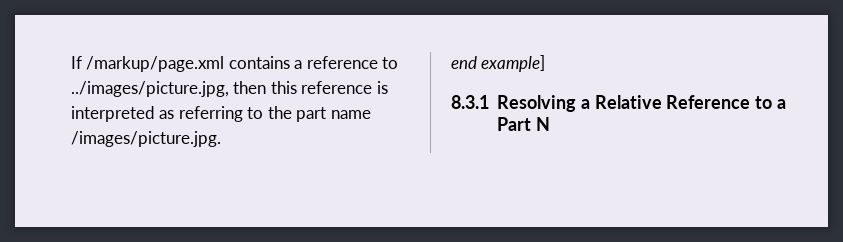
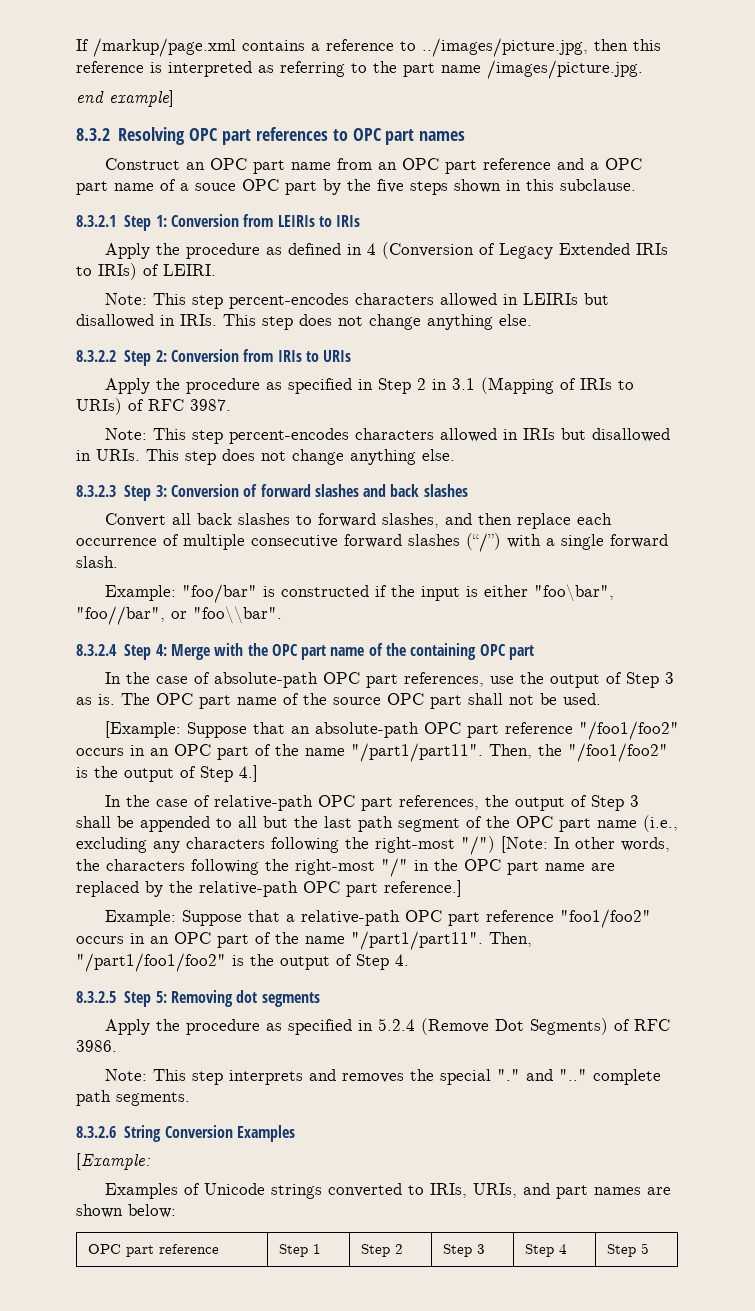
[451,95,786,112] [497,117,550,131] 8.3.1 Resolving a Relative Reference to a Part N -> [76,127,466,145] [104,158,642,174] [76,179,636,195] [76,214,361,231] [104,242,668,259] [76,263,216,280] [104,293,609,309] [76,314,532,330] [76,349,352,366] [104,377,634,394] [76,398,231,415] [104,428,670,444] [76,449,455,465] [76,484,468,501] [104,513,612,529] [76,533,668,552] [76,556,118,568] [104,584,614,603] [76,606,282,625] [76,643,535,660] [104,672,674,688] [76,693,601,709] [104,721,679,740] [76,743,668,762] [76,765,258,782] [104,795,639,811] [76,815,678,832] [76,836,670,855] [76,858,615,877] [76,880,462,897] [104,909,651,928] [76,931,532,950] [76,953,409,972] [76,990,320,1007] [104,1018,670,1035] [76,1040,117,1052] [104,1069,661,1085] [76,1090,190,1106] [76,1125,295,1142] [76,1153,151,1170] [104,1183,671,1199] [76,1204,176,1218] [88,1244,220,1257] [279,1244,322,1257] [361,1244,404,1257] [443,1244,486,1257] [525,1244,568,1257] [607,1243,650,1257] 8.3.2 Resolving OPC part references to OPC part names // Construct an OPC part name from an OPC part reference and a OPC part name of a souce OPC part by the five steps shown in this subclause. // 8.3.2.1 Step 1: Conversion from LEIRIs to IRIs // Apply the procedure as defined in 4 (Conversion of Legacy Extended IRIs to IRIs) of LEIRI. // Note: This step percent-encodes characters allowed in LEIRIs but disallowed in IRIs. This step does not change anything else. // 8.3.2.2 Step 2: Conversion from IRIs to URIs // Apply the procedure as specified in Step 2 in 3.1 (Mapping of IRIs to URIs) of RFC 3987. // Note: This step percent-encodes characters allowed in IRIs but disallowed in URIs. This step does not change anything else. // 8.3.2.3 Step 3: Conversion of forward slashes and back slashes // Convert all back slashes to forward slashes, and then replace each occurrence of multiple consecutive forward slashes (“/”) with a single forward slash. // Example: "foo/bar" is constructed if the input is either "foo\bar", "foo//bar", or "foo\\bar". // 8.3.2.4 Step 4: Merge with the OPC part name of the containing OPC part // In the case of absolute-path OPC part references, use the output of Step 3 as is. The OPC part name of the source OPC part shall not be used. // [Example: Suppose that an absolute-path OPC part reference "/foo1/foo2" occurs in an OPC part of the name "/part1/part11". Then, the "/foo1/foo2" is the output of Step 4.] // In the case of relative-path OPC part references, the output of Step 3 shall be appended to all but the last path segment of the OPC part name (i.e., excluding any characters following the right-most "/") [Note: In other words, the characters following the right-most "/" in the OPC part name are replaced by the relative-path OPC part reference.] // Example: Suppose that a relative-path OPC part reference "foo1/foo2" occurs in an OPC part of the name "/part1/part11". Then, "/part1/foo1/foo2" is the output of Step 4. // 8.3.2.5 Step 5: Removing dot segments // Apply the procedure as specified in 5.2.4 (Remove Dot Segments) of RFC 3986. // Note: This step interprets and removes the special "." and ".." complete path segments. // 8.3.2.6 String Conversion Examples // [Example: // Examples of Unicode strings converted to IRIs, URIs, and part names are shown below: // OPC part reference | Step 1 | Step 2 | Step 3 | Step 4 | Step 5

